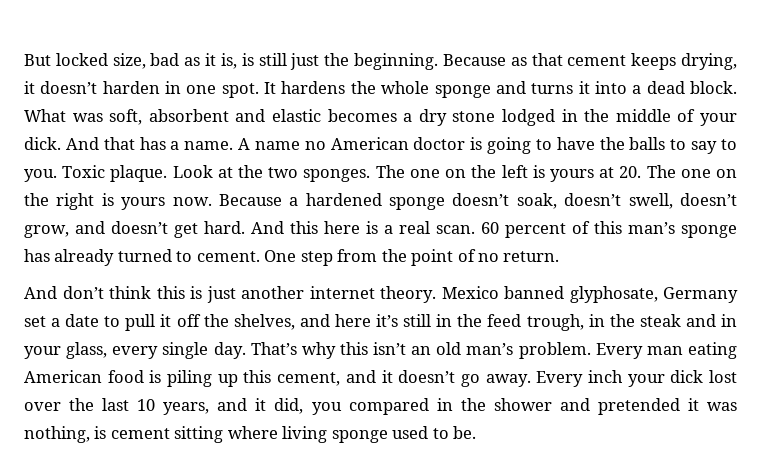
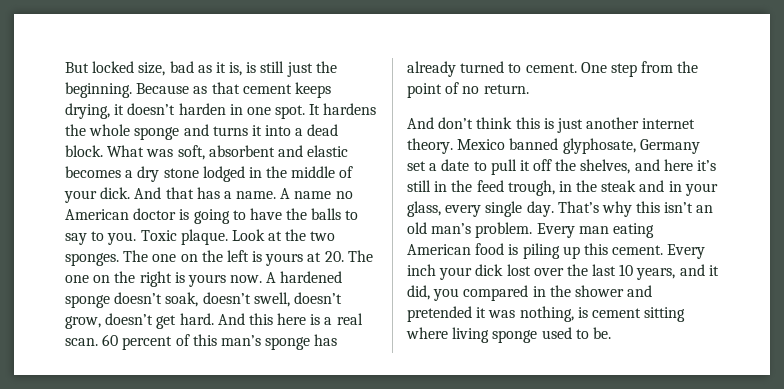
[218,194,299,206] Because a -> [266,272,277,283] A
[75,221,105,234] and -> (101, 322) none
[277,370,531,387] cement, and it doesn’t go away. -> [612,245,664,255] cement.

